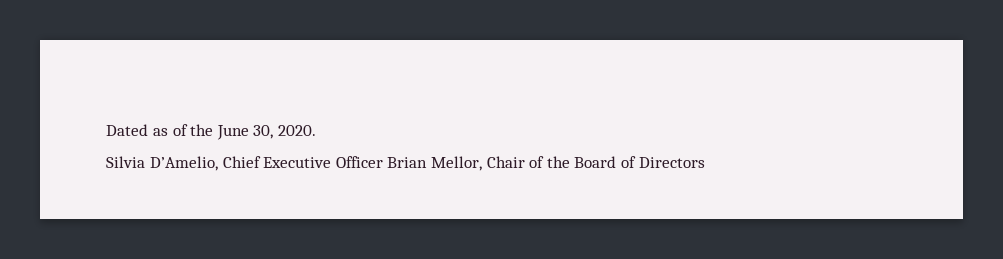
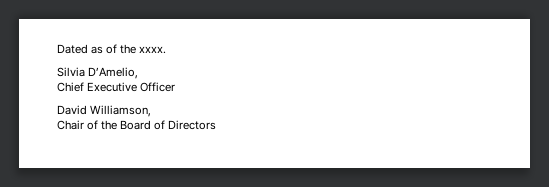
[216,125,316,140] June 30, 2020. -> [139,46,167,54] xxxx.
(219, 163) none -> (138, 73) //
[387,156,482,171] Brian Mellor, -> [56,105,151,117] // David Williamson, //

